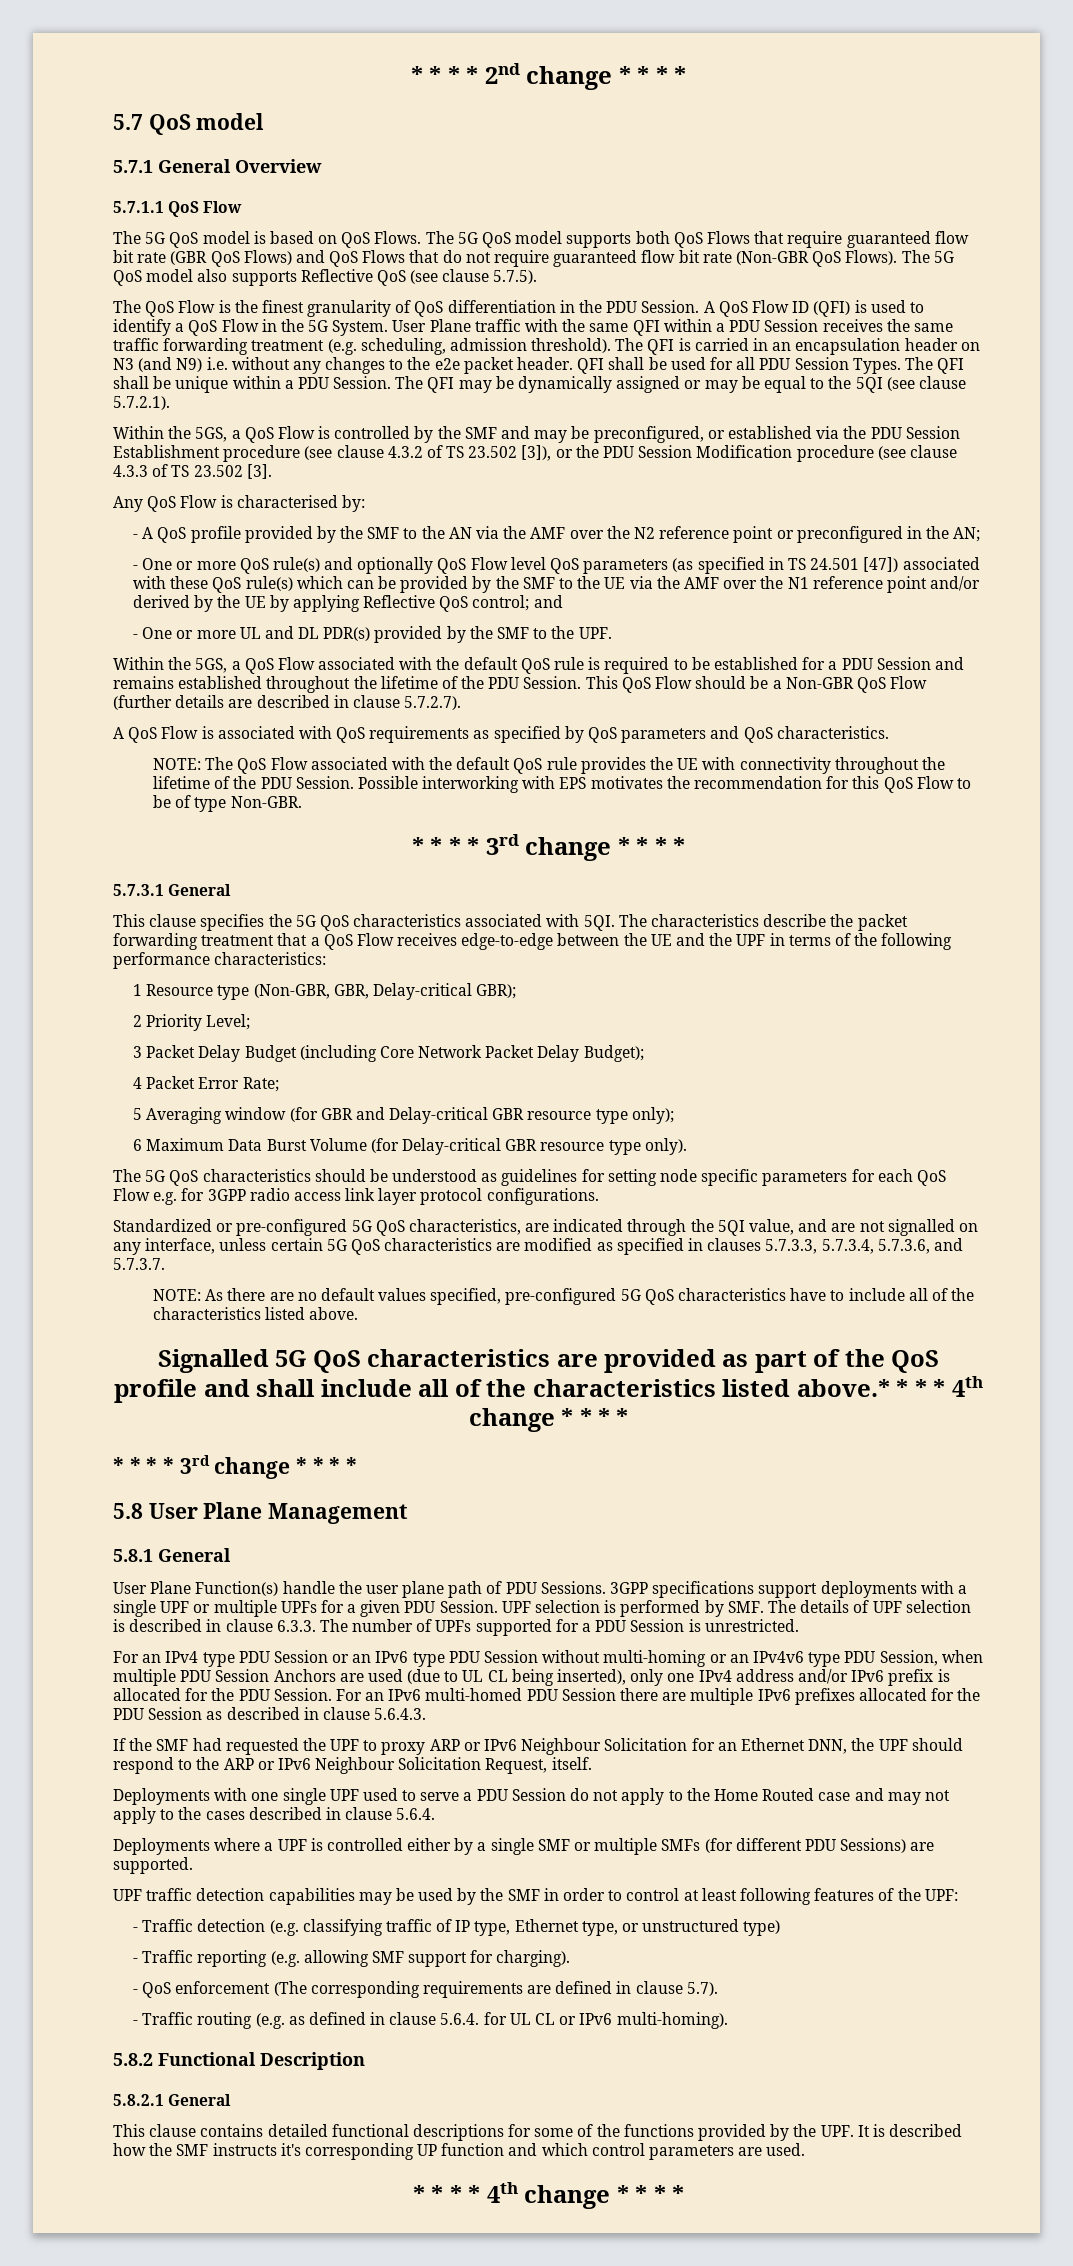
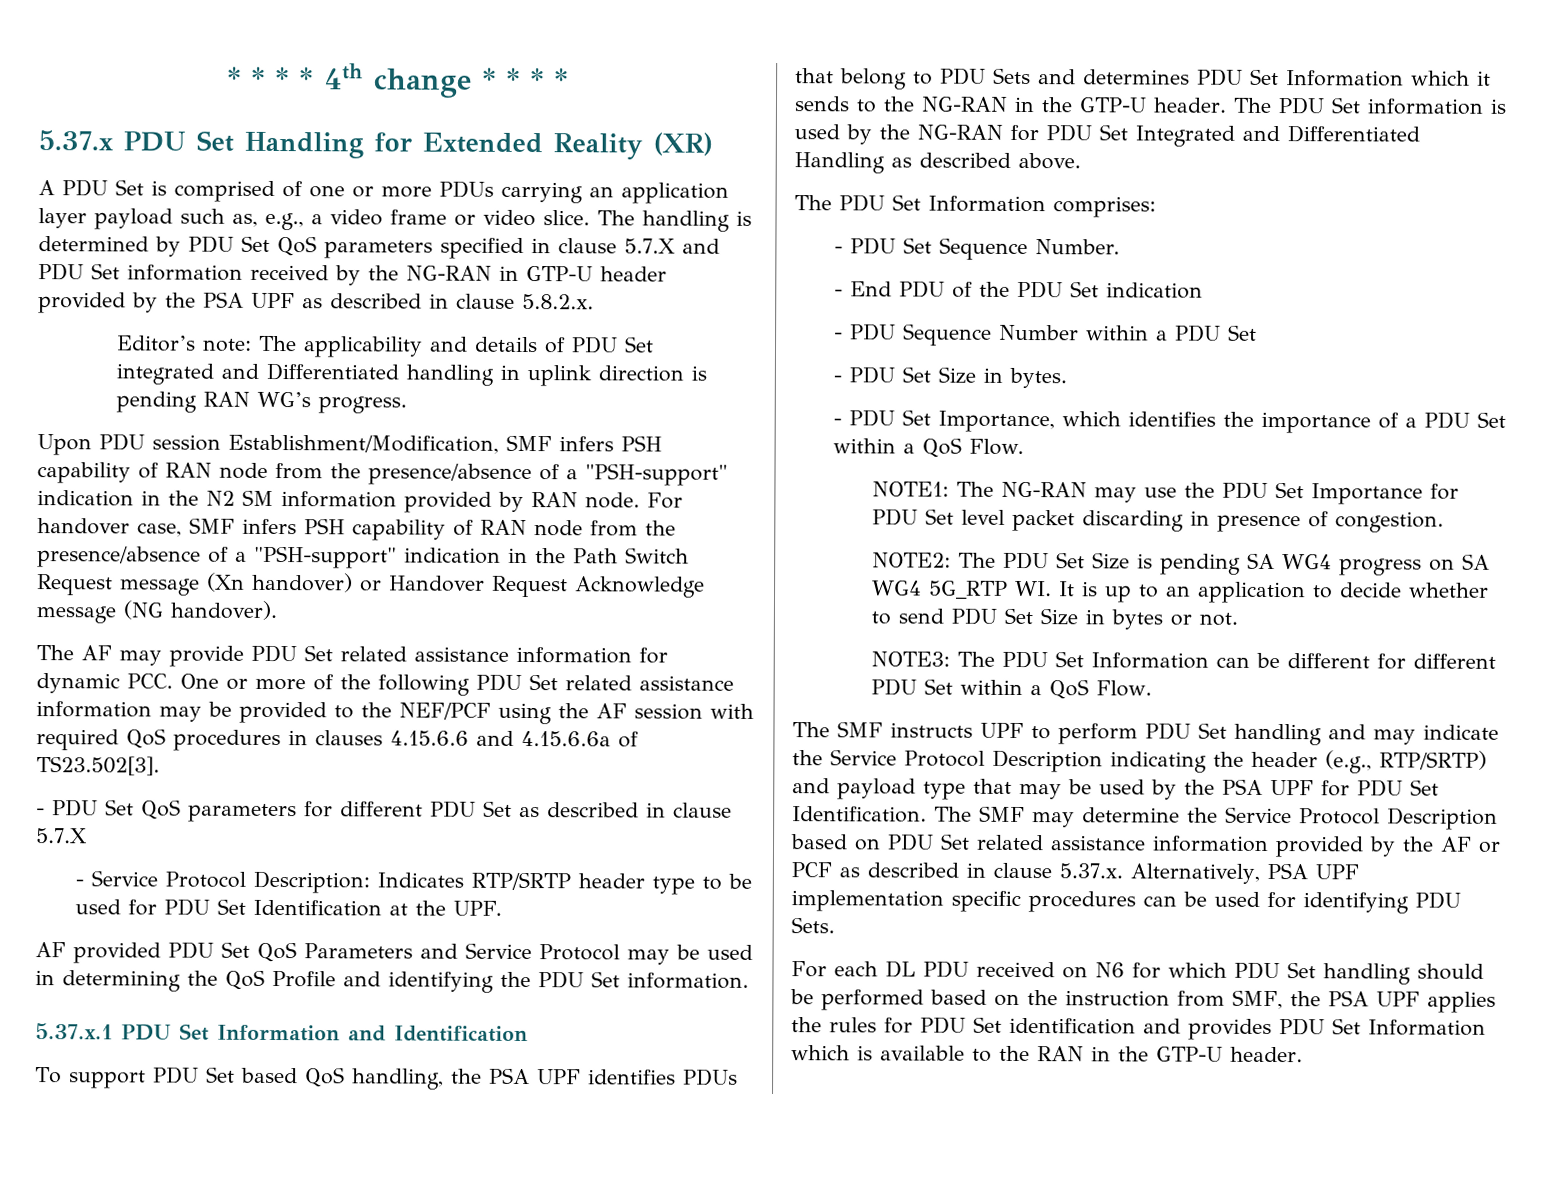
[410,63,687,90] [113,113,265,135] [113,159,322,173] [113,201,243,217] [113,231,969,248] [113,250,954,267] [113,269,538,286] [113,300,924,317] [113,319,953,336] [113,338,980,355] [113,357,965,374] [113,376,966,393] [113,396,170,410] [113,426,960,443] [113,445,957,462] [113,464,272,479] [113,495,365,512] [132,526,981,543] [132,557,980,574] [132,576,981,593] [132,595,563,612] [132,626,612,643] [113,657,964,674] [113,676,928,693] [113,695,462,710] [113,726,889,743] [152,757,945,774] [152,776,971,793] [152,795,302,812] [411,834,686,861] [113,884,232,896] [113,914,908,931] [113,933,953,950] [113,952,327,969] [132,983,517,1000] [132,1014,251,1031] [132,1045,644,1062] [132,1076,279,1092] [132,1107,674,1124] [132,1138,687,1155] [113,1169,946,1186] [113,1188,599,1205] [113,1219,978,1236] [113,1238,963,1255] [113,1258,165,1270] [152,1288,975,1305] [152,1307,359,1320] [157,1349,940,1373] [114,1379,946,1403] * * * * 2nd change * * * * // 5.7 QoS model // 5.7.1 General Overview // 5.7.1.1 QoS Flow // The 5G QoS model is based on QoS Flows. The 5G QoS model supports both QoS Flows that require guaranteed flow bit rate (GBR QoS Flows) and QoS Flows that do not require guaranteed flow bit rate (Non-GBR QoS Flows). The 5G QoS model also supports Reflective QoS (see clause 5.7.5). // The QoS Flow is the finest granularity of QoS differentiation in the PDU Session. A QoS Flow ID (QFI) is used to identify a QoS Flow in the 5G System. User Plane traffic with the same QFI within a PDU Session receives the same traffic forwarding treatment (e.g. scheduling, admission threshold). The QFI is carried in an encapsulation header on N3 (and N9) i.e. without any changes to the e2e packet header. QFI shall be used for all PDU Session Types. The QFI shall be unique within a PDU Session. The QFI may be dynamically assigned or may be equal to the 5QI (see clause 5.7.2.1). // Within the 5GS, a QoS Flow is controlled by the SMF and may be preconfigured, or established via the PDU Session Establishment procedure (see clause 4.3.2 of TS 23.502 [3]), or the PDU Session Modification procedure (see clause 4.3.3 of TS 23.502 [3]. // Any QoS Flow is characterised by: // - A QoS profile provided by the SMF to the AN via the AMF over the N2 reference point or preconfigured in the AN; // - One or more QoS rule(s) and optionally QoS Flow level QoS parameters (as specified in TS 24.501 [47]) associated with these QoS rule(s) which can be provided by the SMF to the UE via the AMF over the N1 reference point and/or derived by the UE by applying Reflective QoS control; and // - One or more UL and DL PDR(s) provided by the SMF to the UPF. // Within the 5GS, a QoS Flow associated with the default QoS rule is required to be established for a PDU Session and remains established throughout the lifetime of the PDU Session. This QoS Flow should be a Non-GBR QoS Flow (further details are described in clause 5.7.2.7). // A QoS Flow is associated with QoS requirements as specified by QoS parameters and QoS characteristics. // NOTE: The QoS Flow associated with the default QoS rule provides the UE with connectivity throughout the lifetime of the PDU Session. Possible interworking with EPS motivates the recommendation for this QoS Flow to be of type Non-GBR. // * * * * 3rd change * * * * // 5.7.3.1 General // This clause specifies the 5G QoS characteristics associated with 5QI. The characteristics describe the packet forwarding treatment that a QoS Flow receives edge-to-edge between the UE and the UPF in terms of the following performance characteristics: // 1 Resource type (Non-GBR, GBR, Delay-critical GBR); // 2 Priority Level; // 3 Packet Delay Budget (including Core Network Packet Delay Budget); // 4 Packet Error Rate; // 5 Averaging window (for GBR and Delay-critical GBR resource type only); // 6 Maximum Data Burst Volume (for Delay-critical GBR resource type only). // The 5G QoS characteristics should be understood as guidelines for setting node specific parameters for each QoS Flow e.g. for 3GPP radio access link layer protocol configurations. // Standardized or pre-configured 5G QoS characteristics, are indicated through the 5QI value, and are not signalled on any interface, unless certain 5G QoS characteristics are modified as specified in clauses 5.7.3.3, 5.7.3.4, 5.7.3.6, and 5.7.3.7. // NOTE: As there are no default values specified, pre-configured 5G QoS characteristics have to include all of the characteristics listed above. // Signalled 5G QoS characteristics are provided as part of the QoS profile and shall include all of the characteristics listed above.* * * * -> [228,66,313,90] * * * *
[113,1455,358,1479] [113,1502,409,1524] [113,1548,231,1562] [113,1581,967,1598] [113,1600,971,1617] [113,1619,799,1636] [113,1650,983,1667] [113,1669,950,1686] [113,1688,981,1705] [113,1707,427,1720] [113,1738,963,1755] [113,1757,592,1774] [113,1788,950,1805] [113,1807,436,1824] [113,1838,935,1855] [113,1857,193,1874] [113,1888,355,1905] * * * * 3rd change * * * * // 5.8 User Plane Management // 5.8.1 General // User Plane Function(s) handle the user plane path of PDU Sessions. 3GPP specifications support deployments with a single UPF or multiple UPFs for a given PDU Session. UPF selection is performed by SMF. The details of UPF selection is described in clause 6.3.3. The number of UPFs supported for a PDU Session is unrestricted. // For an IPv4 type PDU Session or an IPv6 type PDU Session without multi-homing or an IPv4v6 type PDU Session, when multiple PDU Session Anchors are used (due to UL CL being inserted), only one IPv4 address and/or IPv6 prefix is allocated for the PDU Session. For an IPv6 multi-homed PDU Session there are multiple IPv6 prefixes allocated for the PDU Session as described in clause 5.6.4.3. // If the SMF had requested the UPF to proxy ARP or IPv6 Neighbour Solicitation for an Ethernet DNN, the UPF should respond to the ARP or IPv6 Neighbour Solicitation Request, itself. // Deployments with one single UPF used to serve a PDU Session do not apply to the Home Routed case and may not apply to the cases described in clause 5.6.4. // Deployments where a UPF is controlled either by a single SMF or multiple SMFs (for different PDU Sessions) are supported. // UPF traffic detection capabilities -> [38,130,713,160] [38,179,729,204] [38,208,752,232] [38,235,720,259] [38,263,667,286] [38,291,594,314] [116,335,655,358] [116,362,708,387] [116,391,408,414] [37,433,662,456] [37,462,728,486] [37,489,683,513] [37,517,676,541] [37,545,689,569] [37,572,705,598] [36,600,277,624] [36,644,668,667] [36,673,734,696] [36,701,754,725] [36,728,639,752] [36,756,160,776] [36,799,732,823] [36,828,87,844] [74,870,752,895] [74,898,503,917] [35,941,753,965] [35,969,749,993] [35,1023,528,1043] [35,1066,738,1090] [795,67,1491,90] [794,96,1507,115] [794,124,1420,147] [794,152,1081,174] [794,194,1156,218] [833,237,1121,261] [833,280,1203,299] [833,323,1257,346] [832,366,1067,389] [832,409,1506,434] [832,437,1025,458] [872,481,1460,505] [872,508,1445,533] [872,551,1491,576] [872,580,1490,604] [871,607,1239,630] [871,650,1497,670] [871,678,1153,700] [792,721,1499,746] [792,749,1487,774] [792,778,1012,800] 5.37.x PDU Set Handling for Extended Reality (XR) // A PDU Set is comprised of one or more PDUs carrying an application layer payload such as, e.g., a video frame or video slice. The handling is determined by PDU Set QoS parameters specified in clause 5.7.X and PDU Set information received by the NG-RAN in GTP-U header provided by the PSA UPF as described in clause 5.8.2.x. // Editor’s note: The applicability and details of PDU Set integrated and Differentiated handling in uplink direction is pending RAN WG’s progress. // Upon PDU session Establishment/Modification, SMF infers PSH capability of RAN node from the presence/absence of a "PSH-support" indication in the N2 SM information provided by RAN node. For handover case, SMF infers PSH capability of RAN node from the presence/absence of a "PSH-support" indication in the Path Switch Request message (Xn handover) or Handover Request Acknowledge message (NG handover). // The AF may provide PDU Set related assistance information for dynamic PCC. One or more of the following PDU Set related assistance information may be provided to the NEF/PCF using the AF session with required QoS procedures in clauses 4.15.6.6 and 4.15.6.6a of TS23.502[3]. // - PDU Set QoS parameters for different PDU Set as described in clause 5.7.X // - Service Protocol Description: Indicates RTP/SRTP header type to be used for PDU Set Identification at the UPF. // AF provided PDU Set QoS Parameters and Service Protocol may be used in determining the QoS Profile and identifying the PDU Set information. // 5.37.x.1 PDU Set Information and Identification // To support PDU Set based QoS handling, the PSA UPF identifies PDUs that belong to PDU Sets and determines PDU Set Information which it sends to the NG-RAN in the GTP-U header. The PDU Set information is used by the NG-RAN for PDU Set Integrated and Differentiated Handling as described above. // The PDU Set Information comprises: // - PDU Set Sequence Number. // - End PDU of the PDU Set indication // - PDU Sequence Number within a PDU Set // - PDU Set Size in bytes. // - PDU Set Importance, which identifies the importance of a PDU Set within a QoS Flow. // NOTE1: The NG-RAN may use the PDU Set Importance for PDU Set level packet discarding in presence of congestion. // NOTE2: The PDU Set Size is pending SA WG4 progress on SA WG4 5G_RTP WI. It is up to an application to decide whether to send PDU Set Size in bytes or not. // NOTE3: The PDU Set Information can be different for different PDU Set within a QoS Flow. // The SMF instructs UPF to perform PDU Set handling and may indicate the Service Protocol Description indicating the header (e.g., RTP/SRTP) and payload type that
[507,1888,958,1905] [132,1919,781,1936] [132,1950,571,1967] [132,1981,718,1998] [132,2012,728,2029] [113,2052,365,2070] [113,2094,232,2106] [113,2124,963,2141] [113,2143,806,2160] [412,2182,685,2209] SMF in order to control at least following features of the UPF: // - Traffic detection (e.g. classifying traffic of IP type, Ethernet type, or unstructured type) // - Traffic reporting (e.g. allowing SMF support for charging). // - QoS enforcement (The corresponding requirements are defined in clause 5.7). // - Traffic routing (e.g. as defined in clause 5.6.4. for UL CL or IPv6 multi-homing). // 5.8.2 Functional Description // 5.8.2.1 General // This clause contains detailed functional descriptions for some of the functions provided by the UPF. It is described how the SMF instructs it's corresponding UP function and which control parameters are used. // * * * * 4th change * * * * -> [1222,778,1439,797] [792,805,1498,830] [790,833,1501,858] [791,862,1359,884] [791,890,1461,914] [791,917,835,934] [791,960,1484,985] [790,989,1496,1013] [791,1016,1486,1041] [791,1045,1303,1063] PSA UPF for PDU Set Identification. The SMF may determine the Service Protocol Description based on PDU Set related assistance information provided by the AF or PCF as described in clause 5.37.x. Alternatively, PSA UPF implementation specific procedures can be used for identifying PDU Sets. // For each DL PDU received on N6 for which PDU Set handling should be performed based on the instruction from SMF, the PSA UPF applies the rules for PDU Set identification and provides PDU Set Information which is available to the RAN in the GTP-U header.

